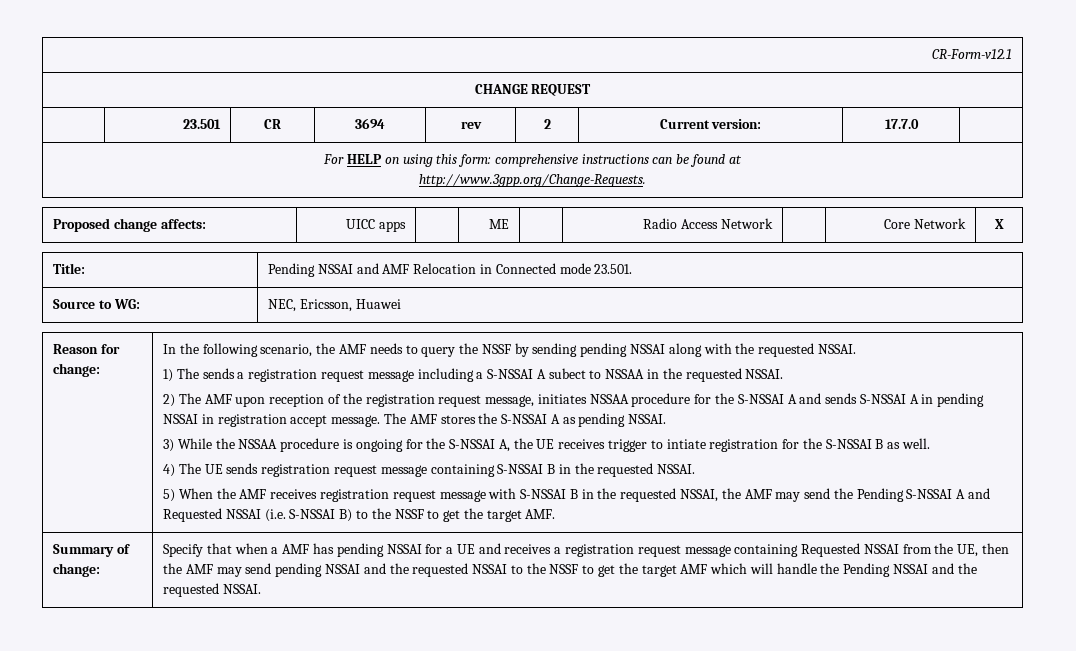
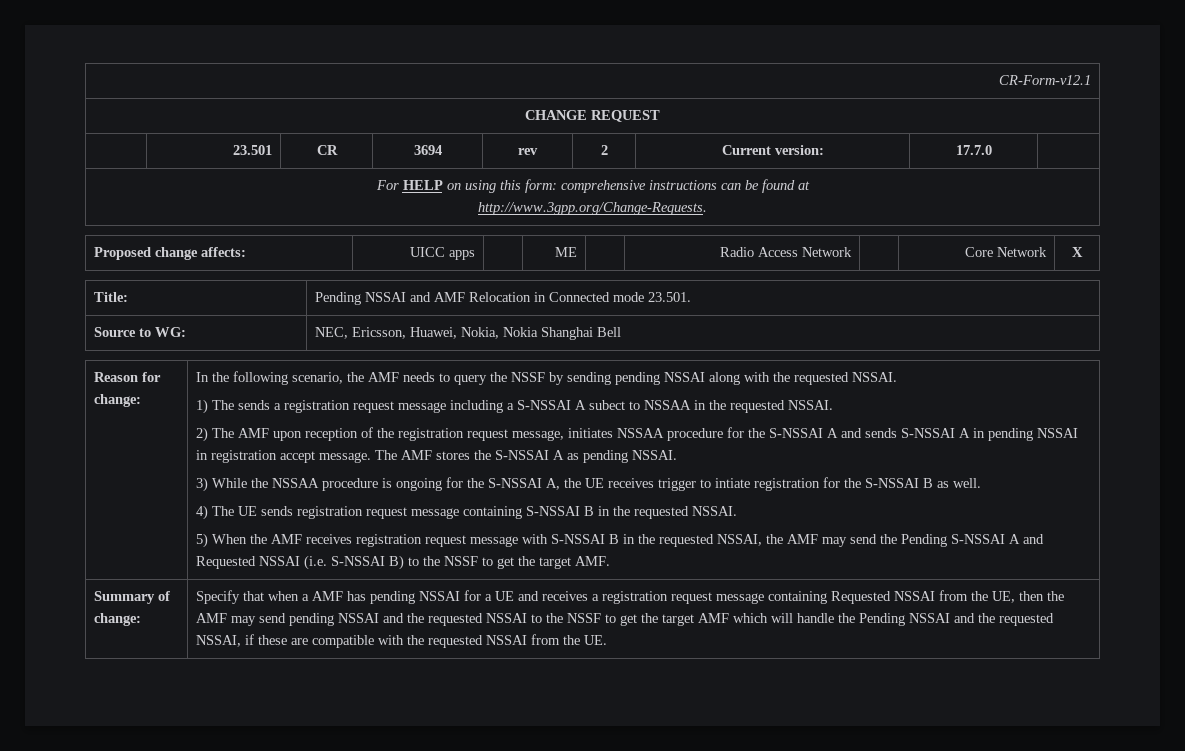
[355,299,401,309] Huawei -> [409,327,621,340] Huawei, Nokia, Nokia Shanghai Bell
[222,584,261,594] NSSAI. -> [195,634,607,648] NSSAI, if these are compatible with the requested NSSAI from the UE.

